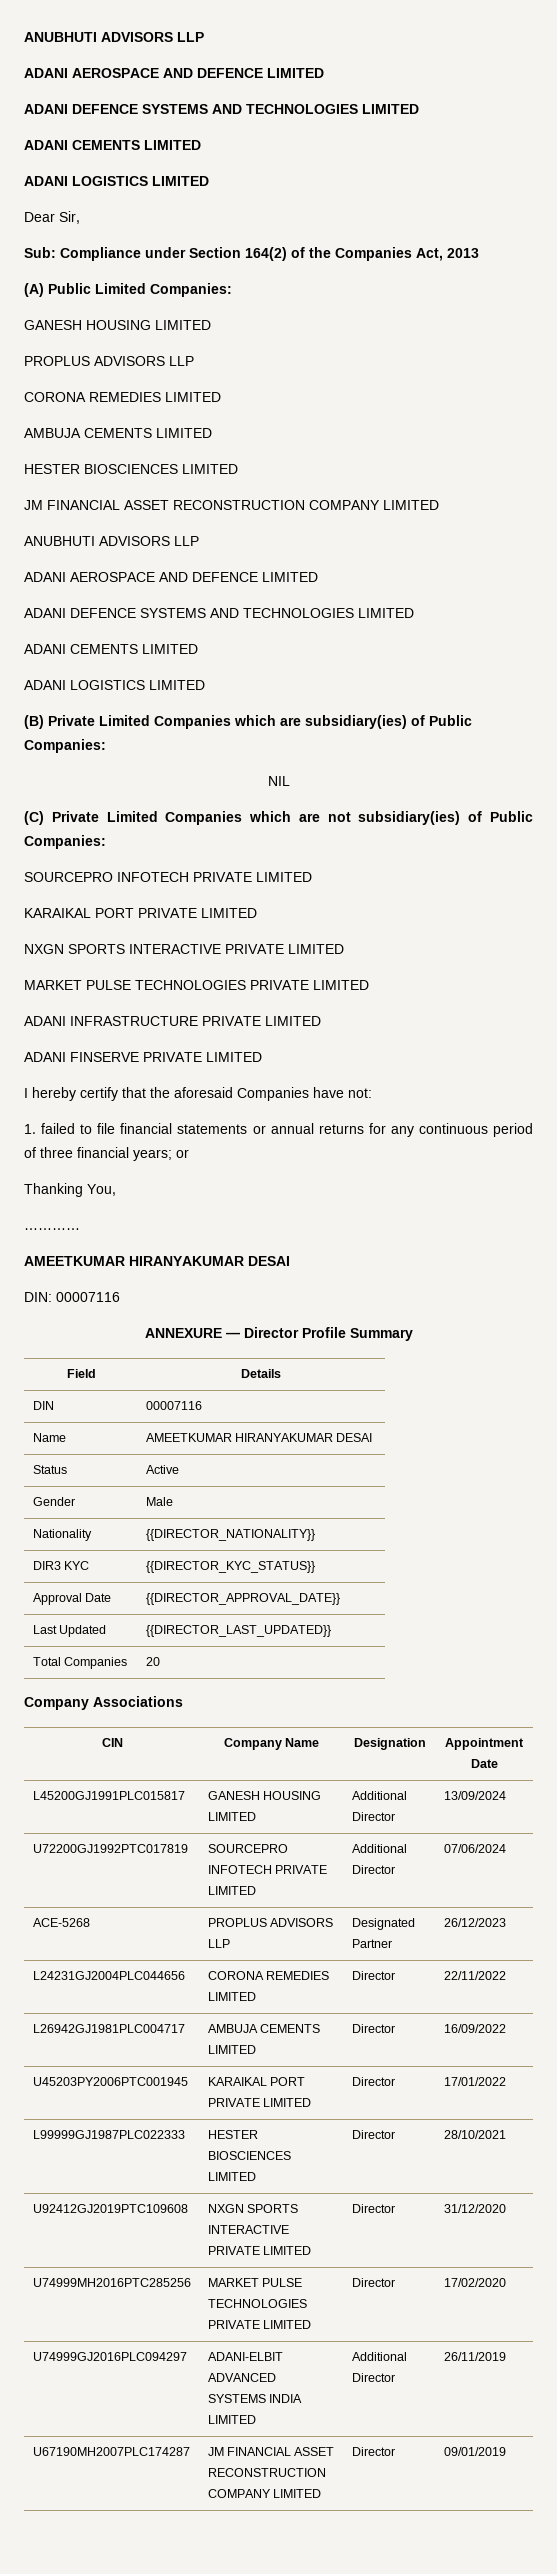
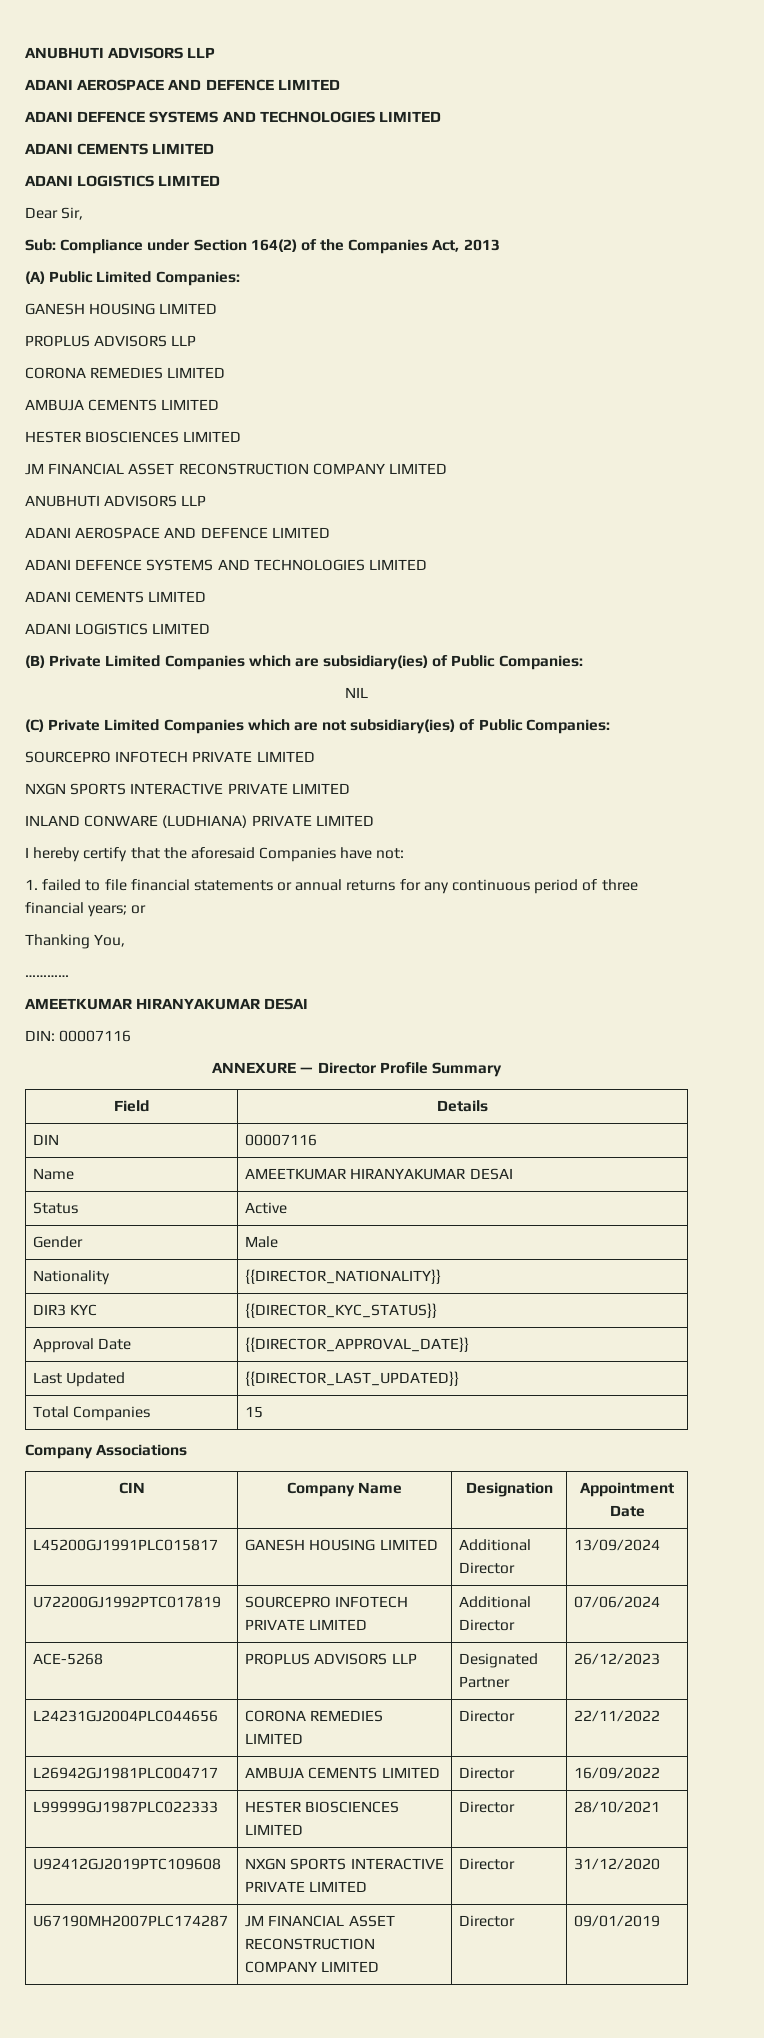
[24,908,257,918] // KARAIKAL PORT PRIVATE LIMITED -> (315, 756) none
[24,980,369,990] [24,1016,321,1026] [24,1052,139,1062] MARKET PULSE TECHNOLOGIES PRIVATE LIMITED // ADANI INFRASTRUCTURE PRIVATE LIMITED // ADANI FINSERVE -> [25,815,248,828] INLAND CONWARE (LUDHIANA)
[145,1657,160,1666] 20 -> [245,1406,264,1418] 15
[32,2077,188,2086] [207,2077,305,2086] [207,2098,311,2107] [351,2077,395,2086] [443,2077,506,2086] // U45203PY2006PTC001945 | KARAIKAL PORT PRIVATE LIMITED | Director | 17/01/2022 -> (661, 1773) none
[32,2278,191,2287] [207,2278,302,2287] [207,2299,307,2308] [207,2320,311,2329] [351,2278,395,2287] [443,2278,506,2287] [32,2352,187,2361] [207,2352,283,2361] [207,2373,276,2382] [207,2394,302,2403] [207,2415,256,2424] [351,2352,407,2361] [351,2373,395,2382] [443,2352,506,2361] // U74999MH2016PTC285256 | MARKET PULSE TECHNOLOGIES PRIVATE LIMITED | Director | 17/02/2020 // U74999GJ2016PLC094297 | ADANI-ELBIT ADVANCED SYSTEMS INDIA LIMITED | Additional Director | 26/11/2019 -> (661, 1864) none

